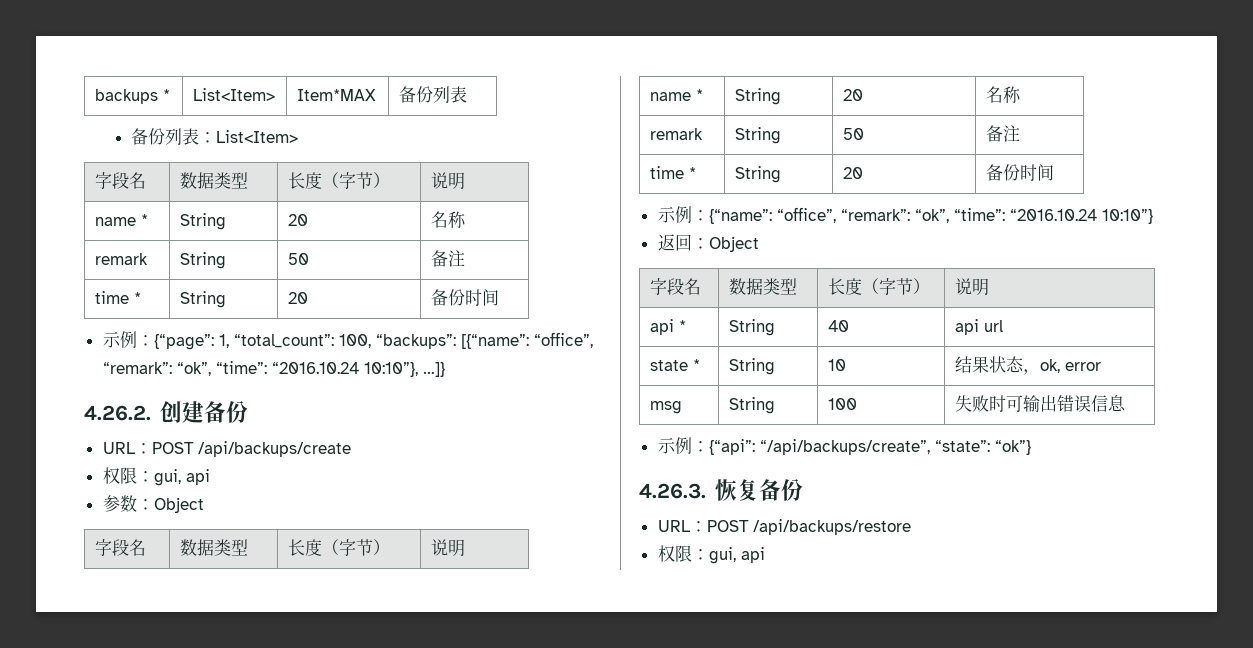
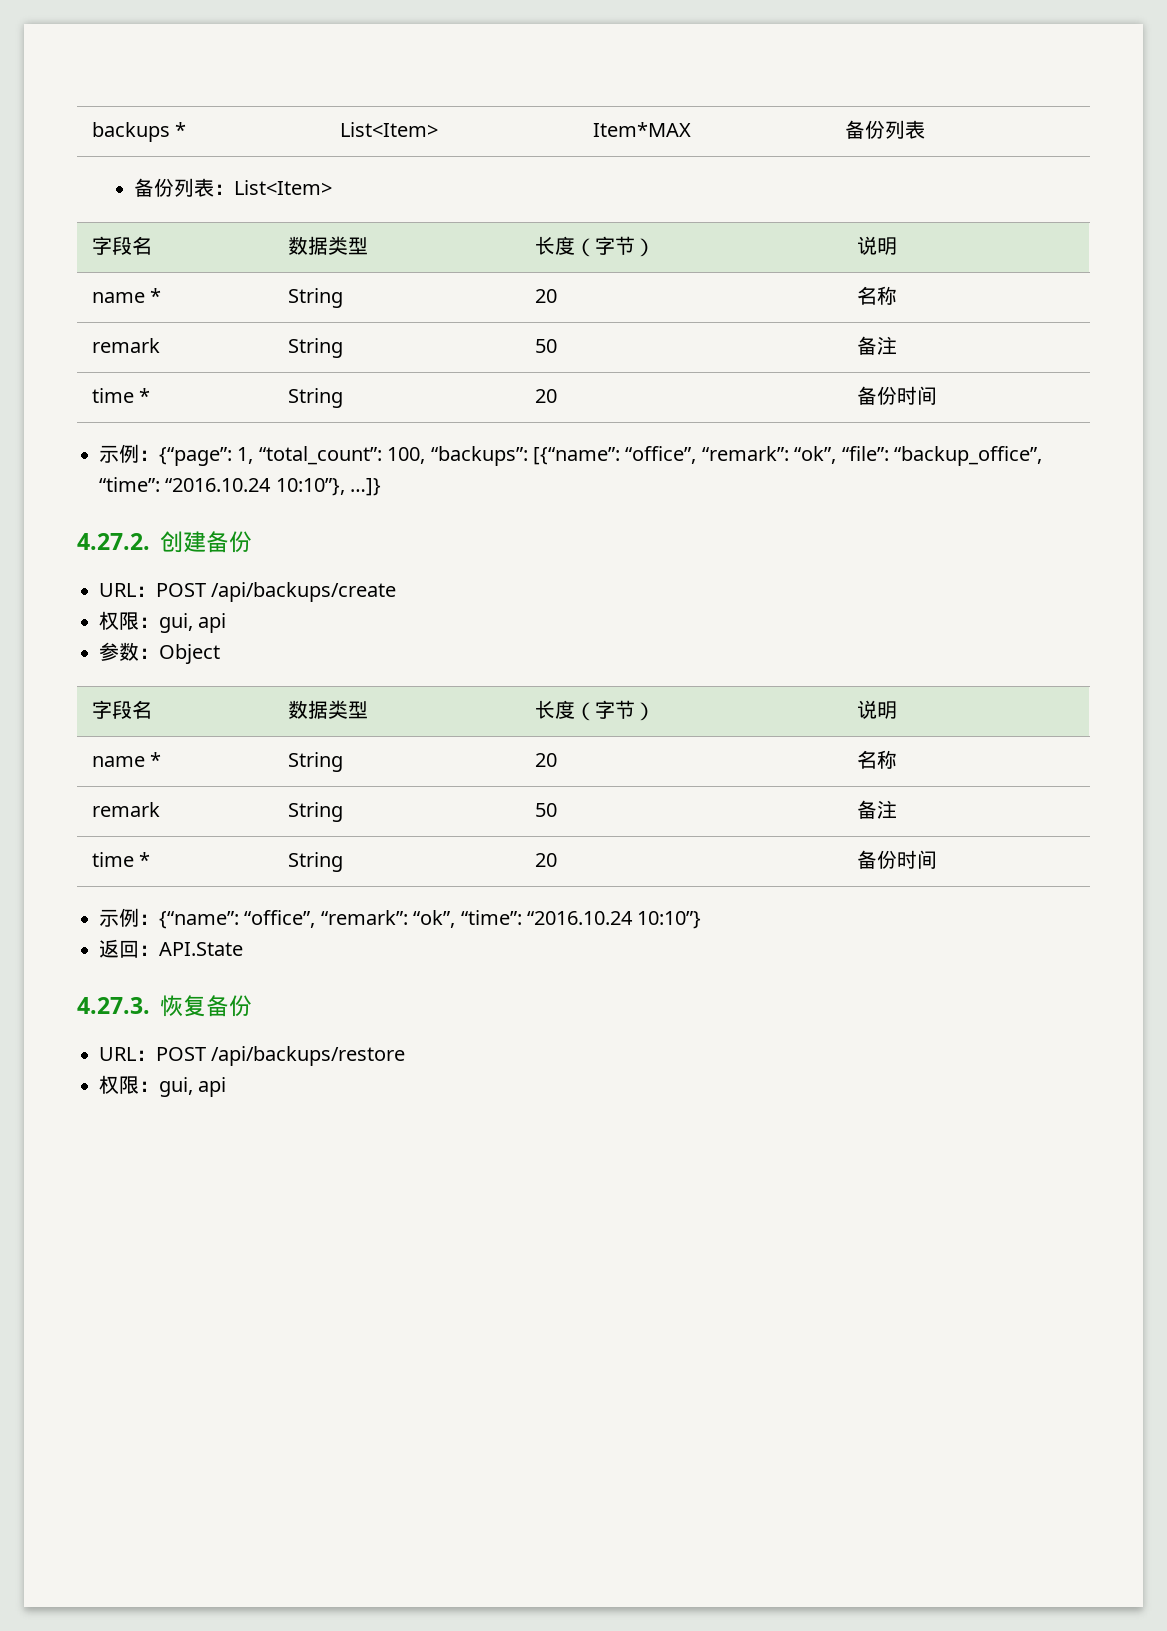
(211, 369) none -> [841,446,1042,466] “file”: “backup_office”,
[84,405,151,421] 4.26.2. -> [77,533,150,550] 4.27.2.
[708,236,759,252] [649,278,701,295] [728,278,797,295] [827,278,930,295] [954,278,989,296] [649,319,686,335] [728,319,775,336] [827,320,849,332] [954,319,1003,335] [649,359,700,371] [728,358,775,375] [827,359,846,371] [954,356,1101,375] [649,401,682,414] [728,397,775,414] [827,398,857,410] [954,395,1126,412] [657,437,1031,455] [639,483,706,499] Object // 字段名 | 数据类型 | 长度（字节） | 说明 // api * | String | 40 | api url // state * | String | 10 | 结果状态，ok, error // msg | String | 100 | 失败时可输出错误信息 // 示例：{“api”: “/api/backups/create”, “state”: “ok”} // 4.26.3. -> [159,942,243,956] [77,997,150,1014] API.State // 4.27.3.

